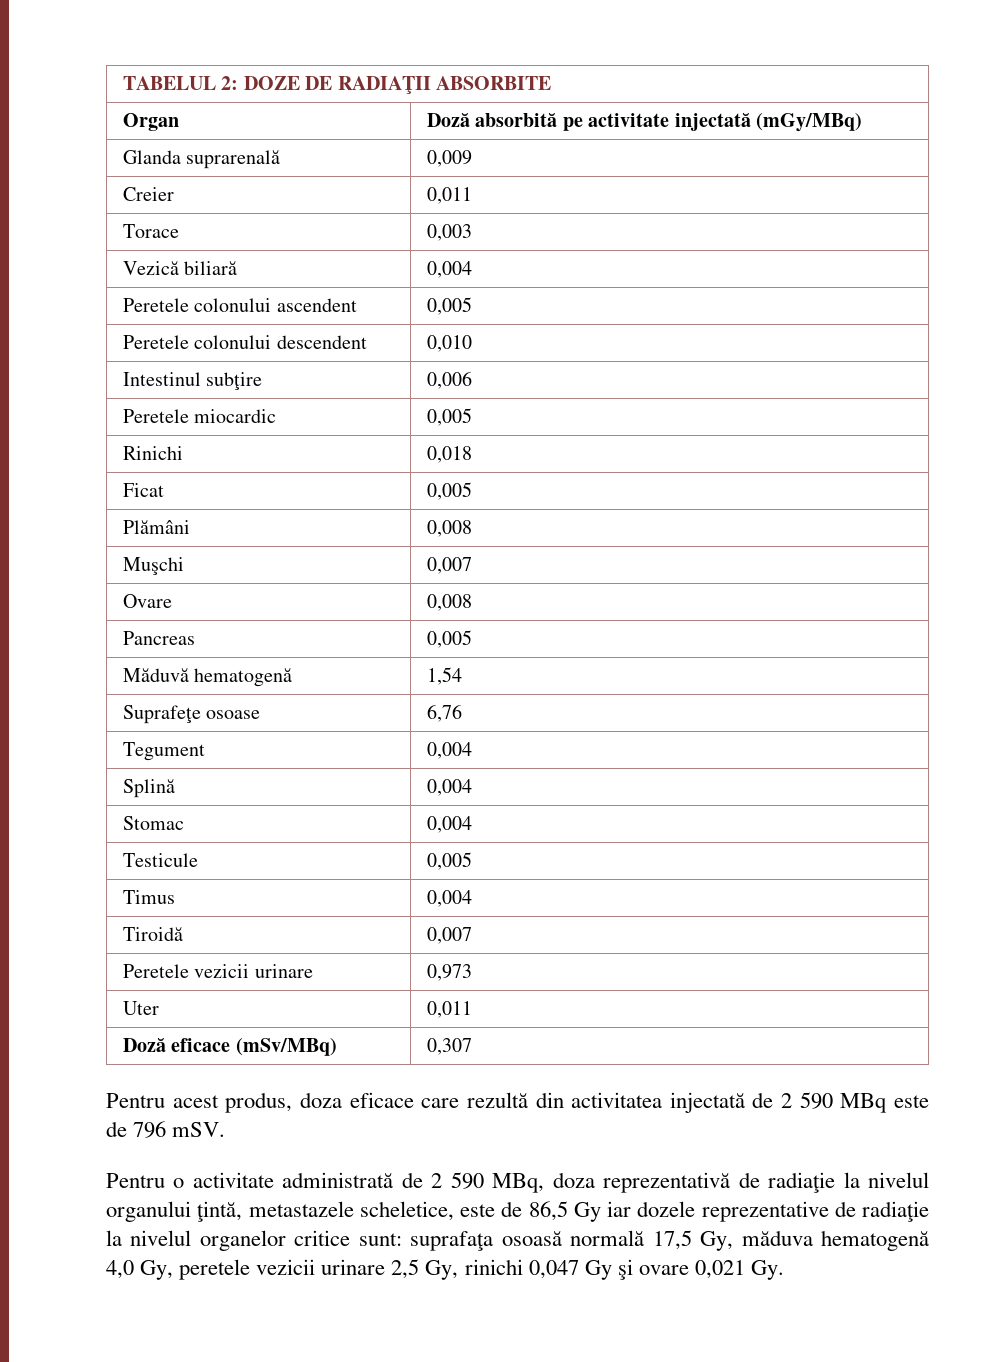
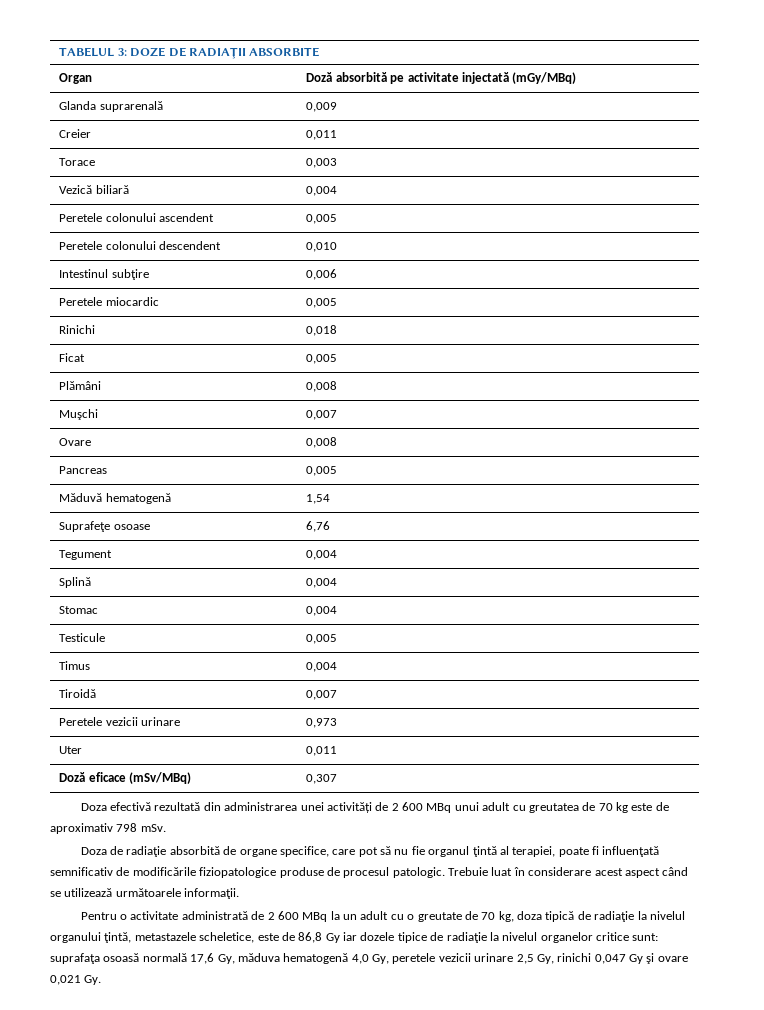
[221,76,239,90] 2: -> [117,48,127,56] 3:
[106,1092,929,1113] [106,1121,226,1138] Pentru acest produs, doza eficace care rezultă din activitatea injectată de 2 590 MBq este de 796 mSV. -> [80,802,669,813] [50,823,166,834] [80,846,660,857] [50,867,689,878] [50,888,240,899] Doza efectivă rezultată din administrarea unei activități de 2 600 MBq unui adult cu greutatea de 70 kg este de aproximativ 798 mSv. // Doza de radiaţie absorbită de organe specifice, care pot să nu fie organul ţintă al terapiei, poate fi influenţată semnificativ de modificările fiziopatologice produse de procesul patologic. Trebuie luat în considerare acest aspect când se utilizează următoarele informaţii.
[450,1172,731,1193] 590 MBq, doza reprezentativă -> [277,911,575,922] 600 MBq la un adult cu o greutate de 70 kg, doza tipică
[528,1201,568,1221] 86,5 -> [298,932,323,943] 86,8
[701,1201,829,1222] reprezentative -> [397,932,427,943] tipice
[652,1230,692,1250] 17,5 -> [190,953,215,964] 17,6

